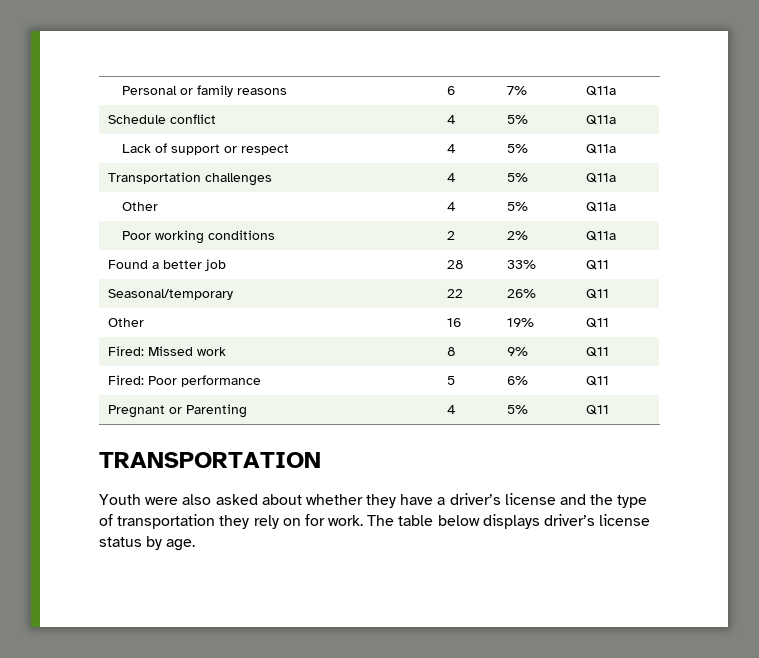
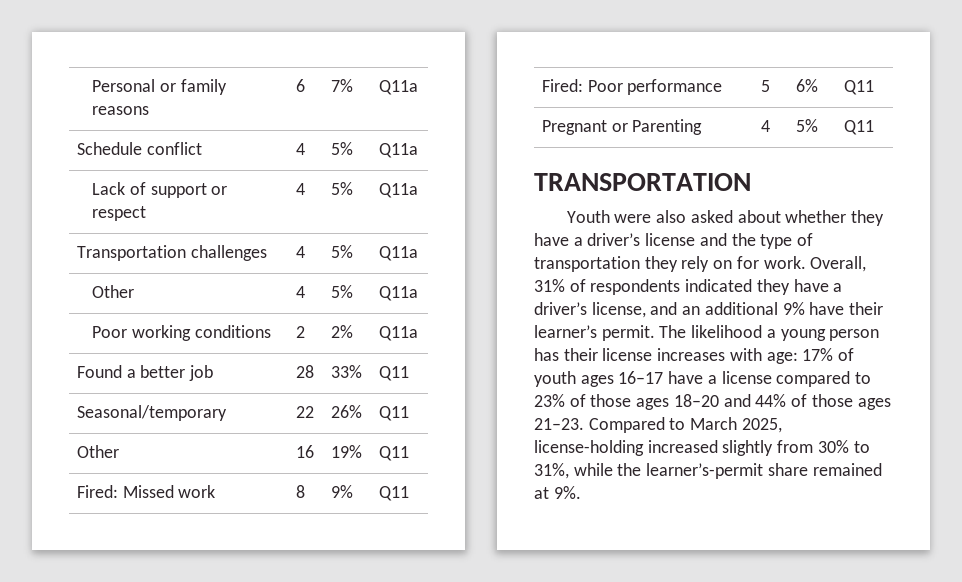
[367,514,651,529] [99,536,196,551] The table below displays driver’s license status by age. -> [810,256,867,272] [534,279,843,295] [534,302,884,318] [534,325,880,341] [534,348,855,364] [534,371,872,387] [534,394,891,410] [534,417,782,433] [534,440,870,456] [534,463,882,479] [534,486,581,499] Overall, 31% of respondents indicated they have a driver’s license, and an additional 9% have their learner’s permit. The likelihood a young person has their license increases with age: 17% of youth ages 16–17 have a license compared to 23% of those ages 18–20 and 44% of those ages 21–23. Compared to March 2025, license-holding increased slightly from 30% to 31%, while the learner’s-permit share remained at 9%.

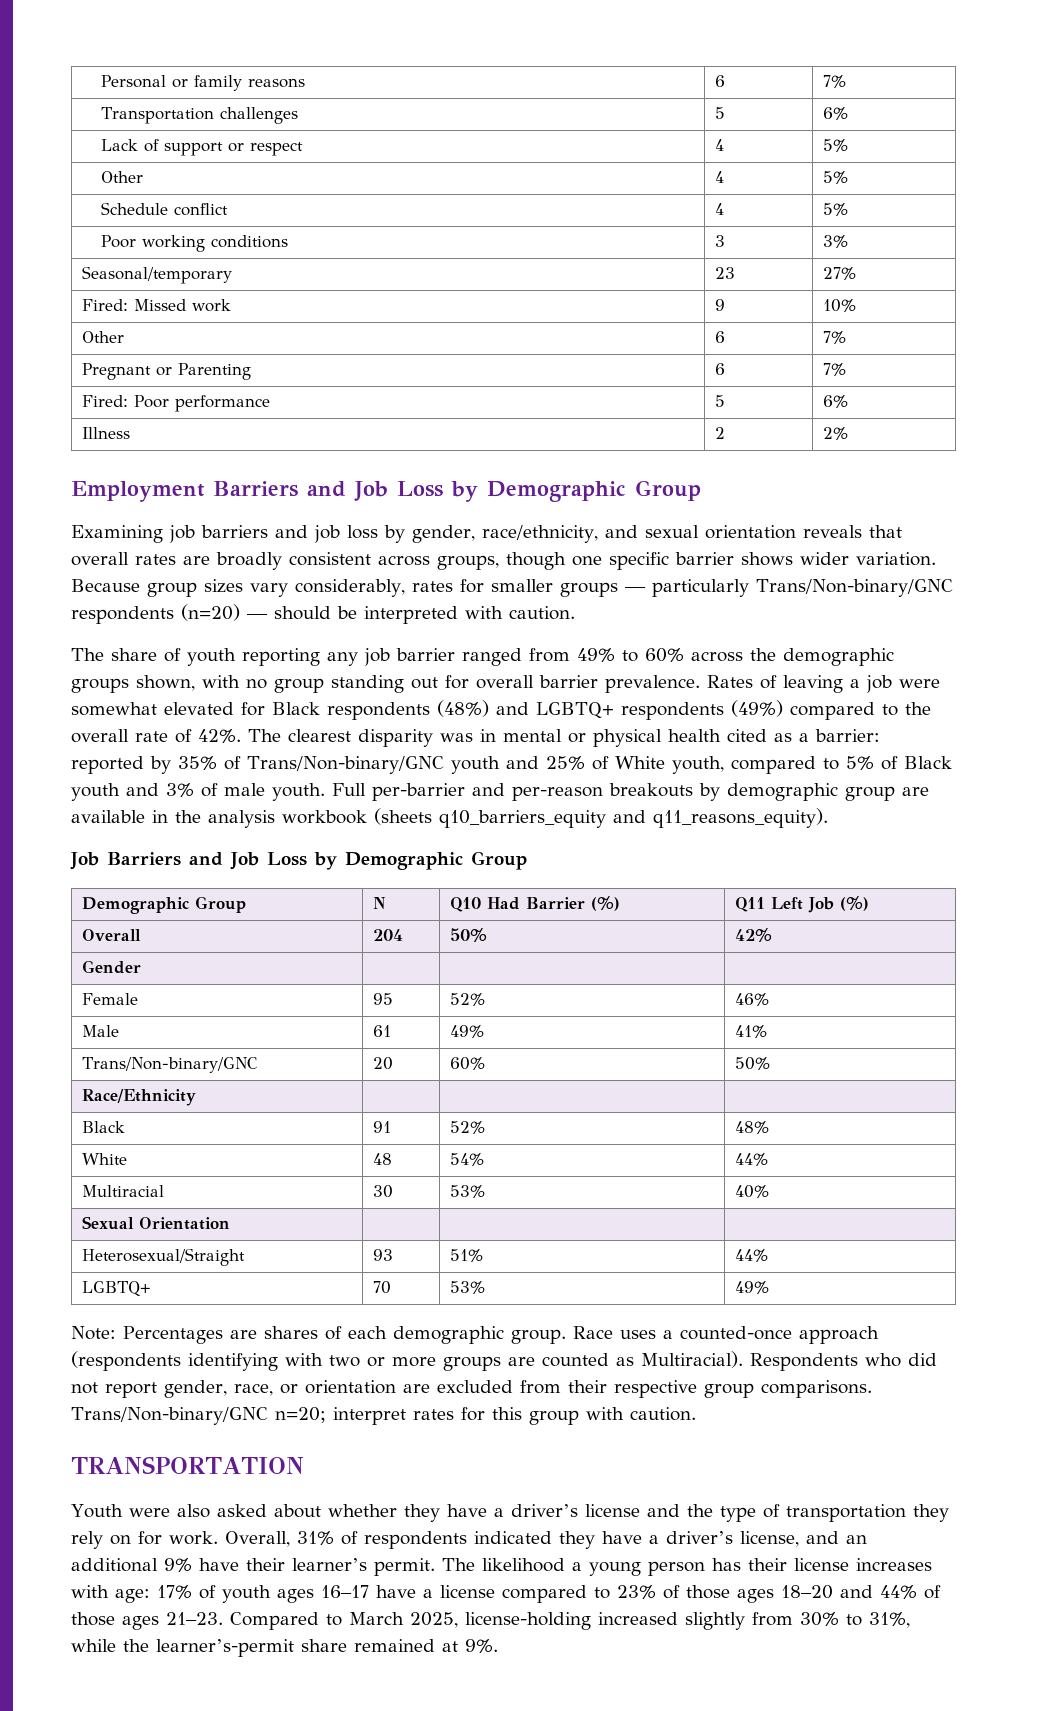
[378,80,418,95] [76,142,202,155] [295,143,305,155] [330,142,353,155] [378,143,418,158] | Q11a // Schedule conflict | 4 | 5% | Q11a -> [101,107,299,124] [714,107,725,119] [822,107,848,120] // Transportation challenges | 5 | 6%
[378,183,418,198] [76,245,267,261] [295,246,305,258] [330,245,353,258] [378,246,418,261] | Q11a // Transportation challenges | 4 | 5% | Q11a -> (848, 145) none
[378,286,418,301] | Q11a -> [101,202,229,216] [714,203,724,215] [822,203,848,216] // Schedule conflict | 4 | 5%
[295,326,305,338] [330,325,353,338] [378,326,418,341] [76,365,214,381] [295,365,314,378] [330,365,362,378] [378,366,409,381] [76,405,227,421] [295,406,314,418] [330,405,362,418] [378,406,409,421] [76,445,119,458] [295,445,314,458] [330,445,362,458] [378,446,409,461] [76,485,216,498] [295,485,305,498] [330,485,353,498] [378,486,409,501] 2 | 2% | Q11a // Found a better job | 28 | 33% | Q11 // Seasonal/temporary | 22 | 26% | Q11 // Other | 16 | 19% | Q11 // Fired: Missed work | 8 | 9% | Q11 -> [714,235,725,247] [822,235,848,248] [81,266,232,284] [714,267,735,279] [822,267,856,280] [81,299,231,312] [714,299,725,311] [822,299,856,312] [81,331,124,343] [714,331,725,343] [822,331,846,344] [81,363,251,380] [714,363,725,375] [822,363,846,376] 3 | 3% // Seasonal/temporary | 23 | 27% // Fired: Missed work | 9 | 10% // Other | 6 | 7% // Pregnant or Parenting | 6 | 7%
[843,80,874,95] [541,119,703,135] [760,120,770,132] [795,119,818,132] [843,120,874,135] | Q11 // Pregnant or Parenting | 4 | 5% | Q11 -> [81,427,130,439] [714,427,725,439] [822,427,848,440] [71,480,701,502] [71,525,902,543] [71,552,936,570] [71,579,953,597] [71,604,575,624] [71,648,894,666] [71,675,940,693] [71,700,931,720] [71,729,880,747] [71,756,952,774] [71,783,929,801] [71,808,828,828] [70,851,527,870] [81,896,246,914] [372,897,386,909] [449,896,620,912] [734,896,869,913] [81,929,141,941] [372,929,403,941] [449,928,487,942] [734,928,772,942] [81,960,141,974] [81,993,138,1005] [372,993,393,1005] [449,993,485,1006] [734,993,769,1006] [81,1025,119,1037] [372,1025,391,1037] [449,1025,484,1038] [734,1025,767,1038] [81,1057,258,1073] [372,1057,393,1070] [449,1057,485,1070] [734,1057,770,1070] [81,1089,196,1106] [81,1121,125,1133] [372,1121,391,1133] [449,1121,485,1134] [734,1121,769,1134] [81,1153,127,1165] [372,1153,392,1165] [449,1153,484,1166] [734,1153,768,1166] [81,1185,164,1197] [372,1185,393,1198] [449,1185,485,1198] [734,1185,769,1198] [81,1216,230,1230] [81,1248,245,1266] [372,1249,393,1261] [449,1249,483,1262] [734,1249,768,1262] [81,1281,151,1296] [372,1281,391,1294] [449,1281,485,1294] [734,1281,769,1294] [71,1326,879,1344] [71,1351,937,1371] [71,1380,872,1398] [71,1407,696,1425] // Illness | 2 | 2% // Employment Barriers and Job Loss by Demographic Group // Examining job barriers and job loss by gender, race/ethnicity, and sexual orientation reveals that overall rates are broadly consistent across groups, though one specific barrier shows wider variation. Because group sizes vary considerably, rates for smaller groups — particularly Trans/Non-binary/GNC respondents (n=20) — should be interpreted with caution. // The share of youth reporting any job barrier ranged from 49% to 60% across the demographic groups shown, with no group standing out for overall barrier prevalence. Rates of leaving a job were somewhat elevated for Black respondents (48%) and LGBTQ+ respondents (49%) compared to the overall rate of 42%. The clearest disparity was in mental or physical health cited as a barrier: reported by 35% of Trans/Non-binary/GNC youth and 25% of White youth, compared to 5% of Black youth and 3% of male youth. Full per-barrier and per-reason breakouts by demographic group are available in the analysis workbook (sheets q10_barriers_equity and q11_reasons_equity). // Job Barriers and Job Loss by Demographic Group // Demographic Group | N | Q10 Had Barrier (%) | Q11 Left Job (%) // Overall | 204 | 50% | 42% // Gender | | | // Female | 95 | 52% | 46% // Male | 61 | 49% | 41% // Trans/Non-binary/GNC | 20 | 60% | 50% // Race/Ethnicity | | | // Black | 91 | 52% | 48% // White | 48 | 54% | 44% // Multiracial | 30 | 53% | 40% // Sexual Orientation | | | // Heterosexual/Straight | 93 | 51% | 44% // LGBTQ+ | 70 | 53% | 49% // Note: Percentages are shares of each demographic group. Race uses a counted-once approach (respondents identifying with two or more groups are counted as Multiracial). Respondents who did not report gender, race, or orientation are excluded from their respective group comparisons. Trans/Non-binary/GNC n=20; interpret rates for this group with caution.

